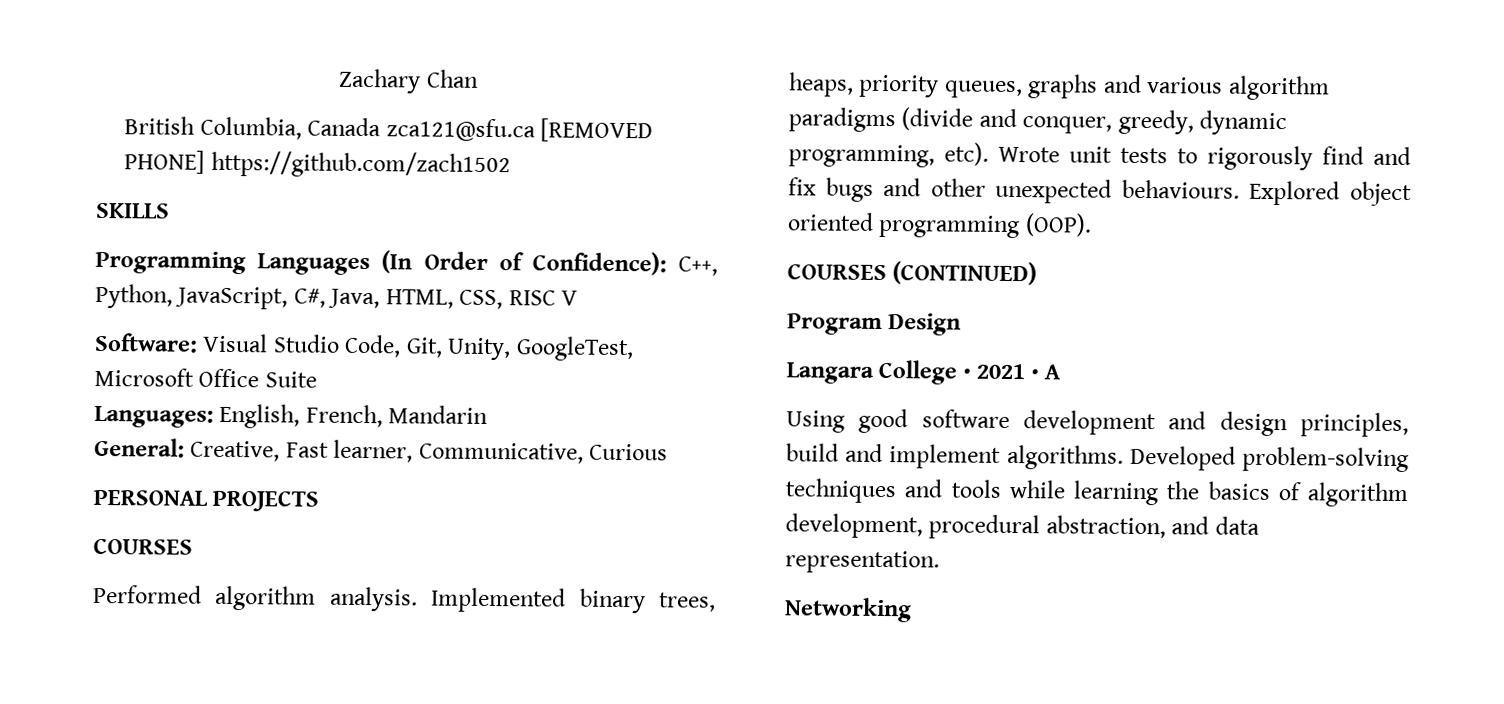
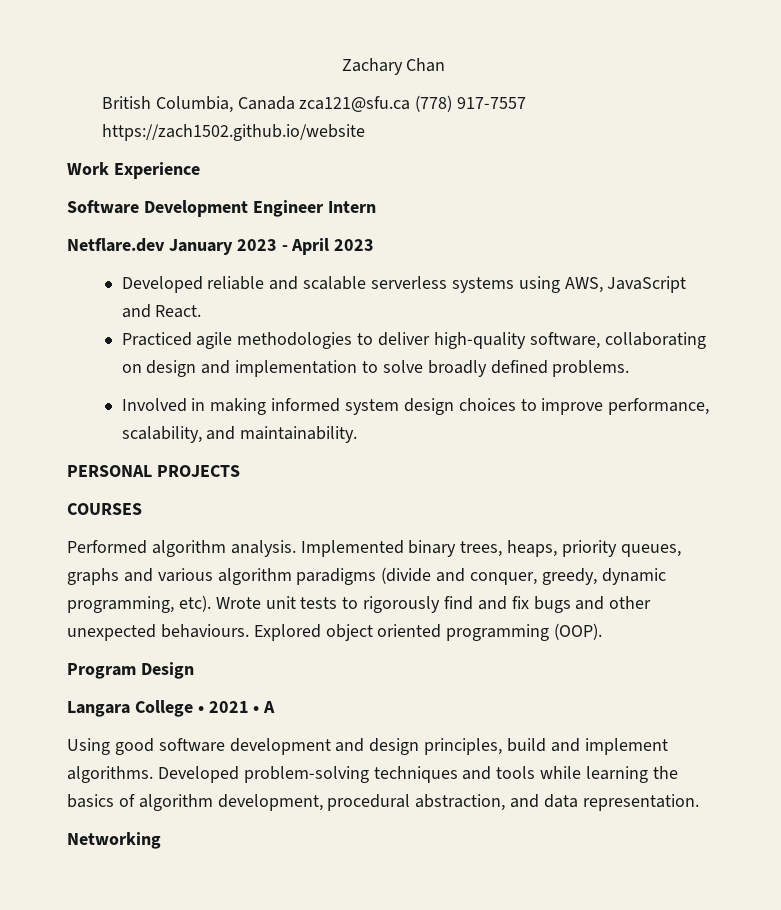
[539,118,653,143] [124,150,511,179] [96,202,170,219] [95,250,718,276] [95,283,579,310] [94,332,634,362] [94,367,317,388] [94,403,489,429] [94,437,669,464] [REMOVED PHONE] https://github.com/zach1502 // SKILLS // Programming Languages (In Order of Confidence): C++, Python, JavaScript, C#, Java, HTML, CSS, RISC V // Software: Visual Studio Code, Git, Unity, GoogleTest, Microsoft Office Suite // Languages: English, French, Mandarin // General: Creative, Fast learner, Communicative, Curious -> [415,95,527,112] [101,124,365,141] [67,162,200,179] [67,200,376,217] [67,238,375,255] [121,276,687,293] [121,304,202,318] [121,332,706,349] [121,360,630,377] [121,398,710,415] [121,426,358,443] (778) 917-7557 https://zach1502.github.io/website // Work Experience // Software Development Engineer Intern // Netflare.dev January 2023 - April 2023 // Developed reliable and scalable serverless systems using AWS, JavaScript and React. // Practiced agile methodologies to deliver high-quality software, collaborating on design and implementation to solve broadly defined problems. // Involved in making informed system design choices to improve performance, scalability, and maintainability.
[787,261,1038,286] // COURSES (CONTINUED) -> (603, 631) none

